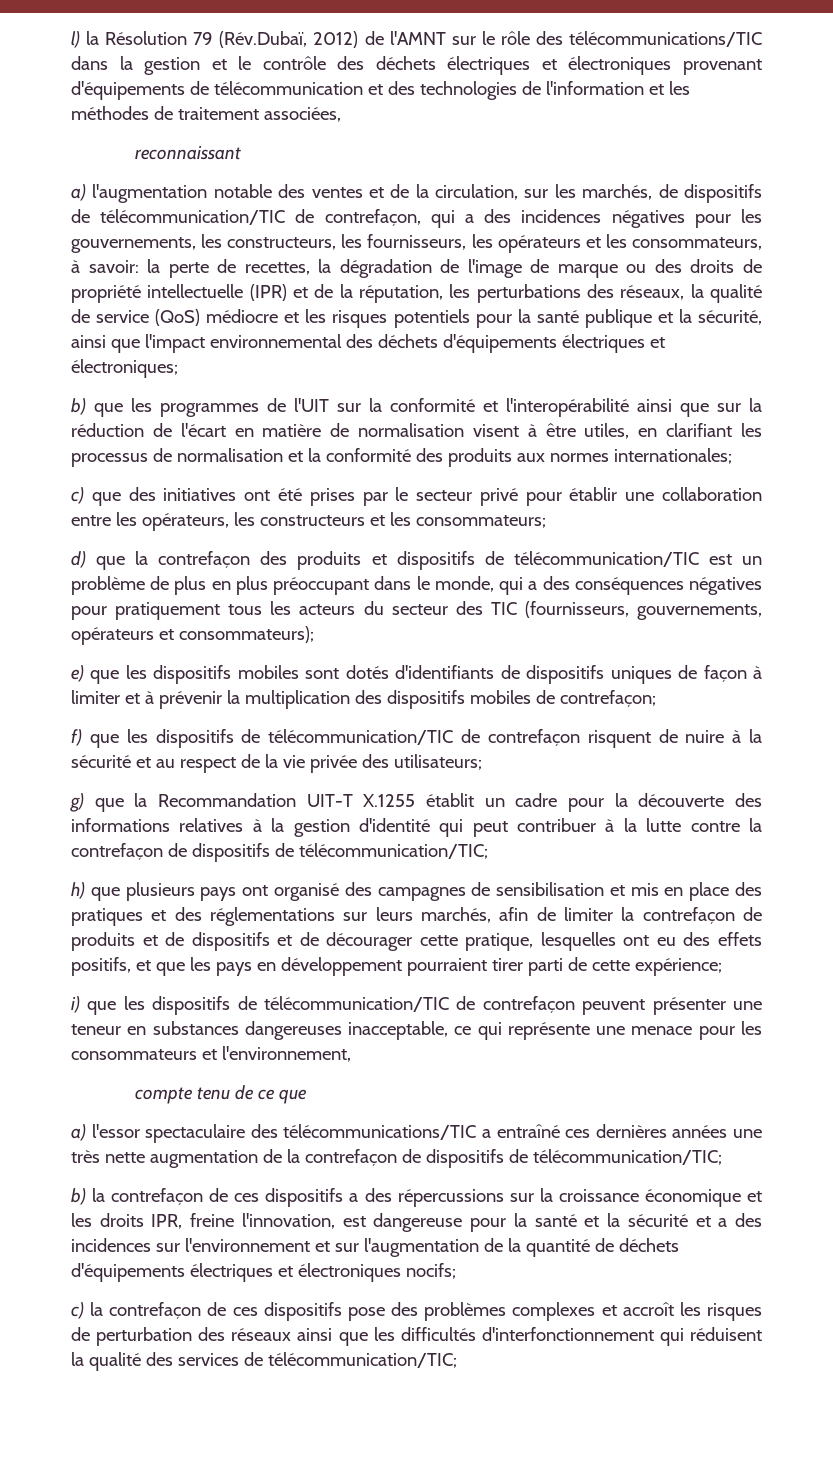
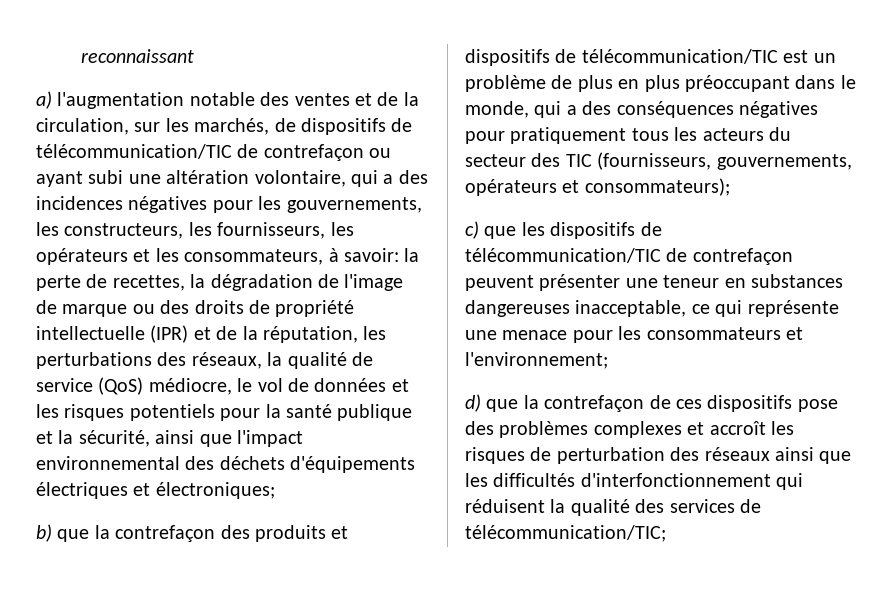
[71,31,763,48] [71,56,762,75] [71,81,690,100] [71,106,341,122] l) la Résolution 79 (Rév.Dubaï, 2012) de l'AMNT sur le rôle des télécommunications/TIC dans la gestion et le contrôle des déchets électriques et électroniques provenant d'équipements de télécommunication et des technologies de l'information et les méthodes de traitement associées, // -> (81, 56) none
[324,209,421,226] contrefaçon, -> [263,144,392,161] [36,170,346,187] contrefaçon ou ayant subi une altération volontaire,
[206,309,279,323] médiocre -> [148,378,387,395] médiocre, le vol de données
[131,398,762,417] [71,423,762,439] [71,448,732,467] [71,487,762,506] [71,512,546,531] [71,551,126,570] les programmes de l'UIT sur la conformité et l'interopérabilité ainsi que sur la réduction de l'écart en matière de normalisation visent à être utiles, en clarifiant les processus de normalisation et la conformité des produits aux normes internationales; // c) que des initiatives ont été prises par le secteur privé pour établir une collaboration entre les opérateurs, les constructeurs et les consommateurs; // d) que -> (90, 535) none
[71,665,762,684] [71,690,656,709] [71,729,763,748] [71,754,482,773] [70,793,762,812] [71,818,762,837] [71,843,488,862] [71,882,763,901] [71,907,762,926] [71,932,762,951] [71,957,722,976] [71,996,80,1013] e) que les dispositifs mobiles sont dotés d'identifiants de dispositifs uniques de façon à limiter et à prévenir la multiplication des dispositifs mobiles de contrefaçon; // f) que les dispositifs de télécommunication/TIC de contrefaçon risquent de nuire à la sécurité et au respect de la vie privée des utilisateurs; // g) que la Recommandation UIT-T X.1255 établit un cadre pour la découverte des informations relatives à la gestion d'identité qui peut contribuer à la lutte contre la contrefaçon de dispositifs de télécommunication/TIC; // h) que plusieurs pays ont organisé des campagnes de sensibilisation et mis en place des pratiques et des réglementations sur leurs marchés, afin de limiter la contrefaçon de produits et de dispositifs et de décourager cette pratique, lesquelles ont eu des effets positifs, et que les pays en développement pourraient tirer parti de cette expérience; // i) -> [465,221,479,239] c)
[221,1046,351,1062] [134,1085,307,1104] [71,1124,763,1143] [71,1149,722,1168] [71,1188,763,1207] [71,1213,763,1232] [71,1238,679,1257] [71,1263,456,1282] [71,1302,84,1319] l'environnement, // compte tenu de ce que // a) l'essor spectaculaire des télécommunications/TIC a entraîné ces dernières années une très nette augmentation de la contrefaçon de dispositifs de télécommunication/TIC; // b) la contrefaçon de ces dispositifs a des répercussions sur la croissance économique et les droits IPR, freine l'innovation, est dangereuse pour la santé et la sécurité et a des incidences sur l'environnement et sur l'augmentation de la quantité de déchets d'équipements électriques et électroniques nocifs; // c) -> [465,352,608,369] [465,394,519,412] l'environnement; // d) que

